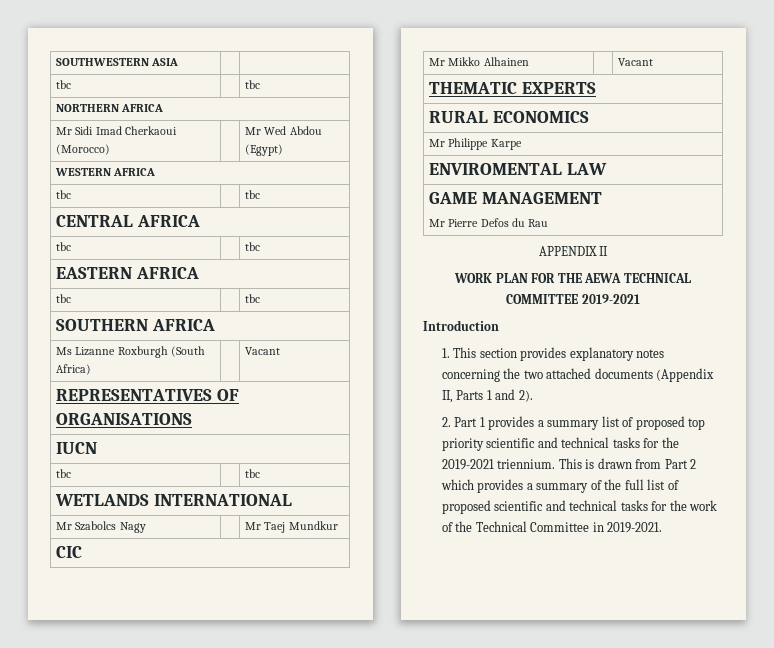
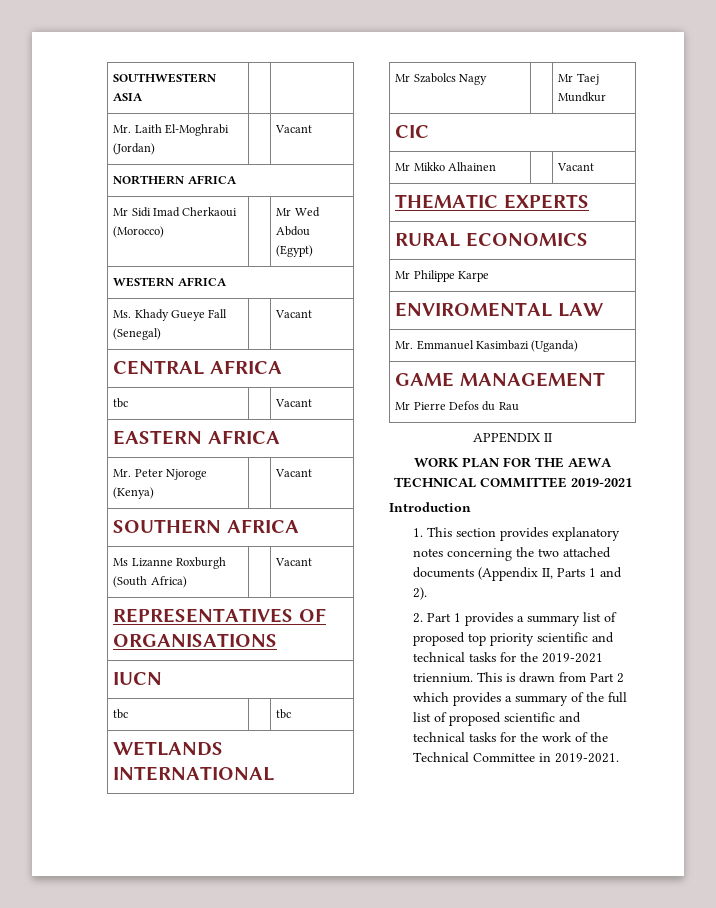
[56,80,72,89] [245,80,261,89] tbc | | tbc -> [113,124,230,136] [113,143,156,155] [275,125,313,133] Mr. Laith El-Moghrabi (Jordan) | | Vacant
[56,190,72,199] [245,190,261,199] tbc | | tbc -> [113,309,228,321] [113,328,162,340] [275,310,313,318] Ms. Khady Gueye Fall (Senegal) | | Vacant
[245,242,261,251] tbc -> [275,399,313,407] Vacant
[56,294,72,303] [245,294,261,303] tbc | | tbc -> [113,469,208,480] [113,487,155,499] [275,469,313,477] Mr. Peter Njoroge (Kenya) | | Vacant
(608, 169) none -> [395,340,579,352] // Mr. Emmanuel Kasimbazi (Uganda)

